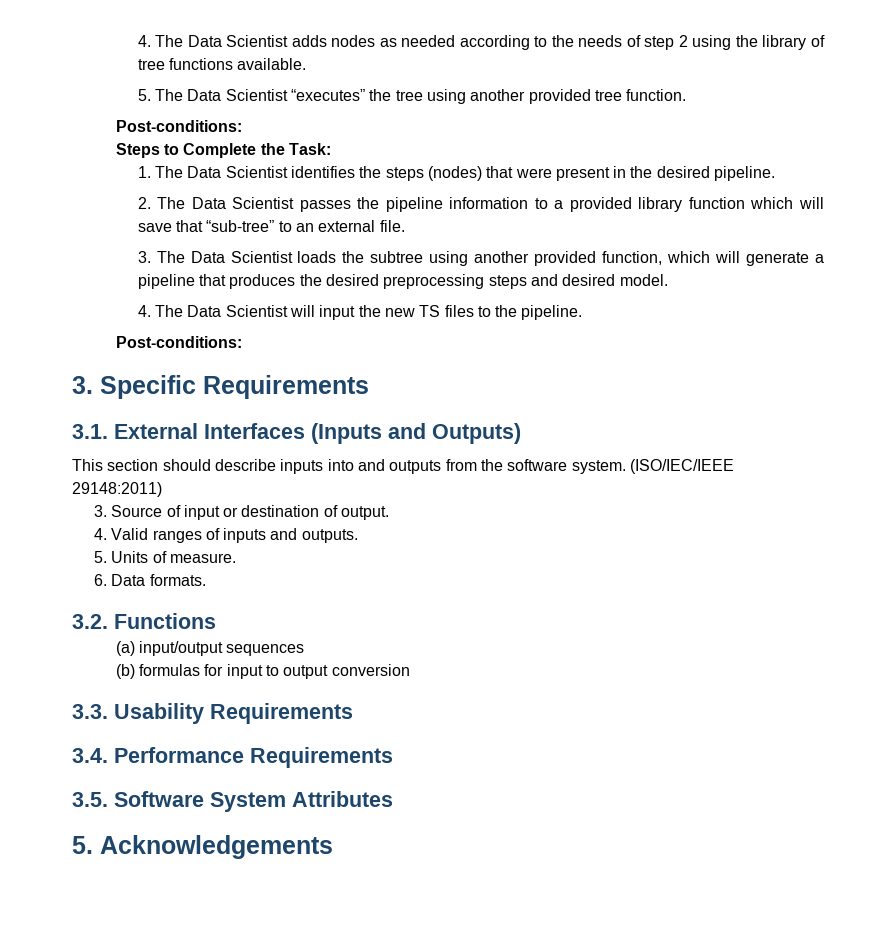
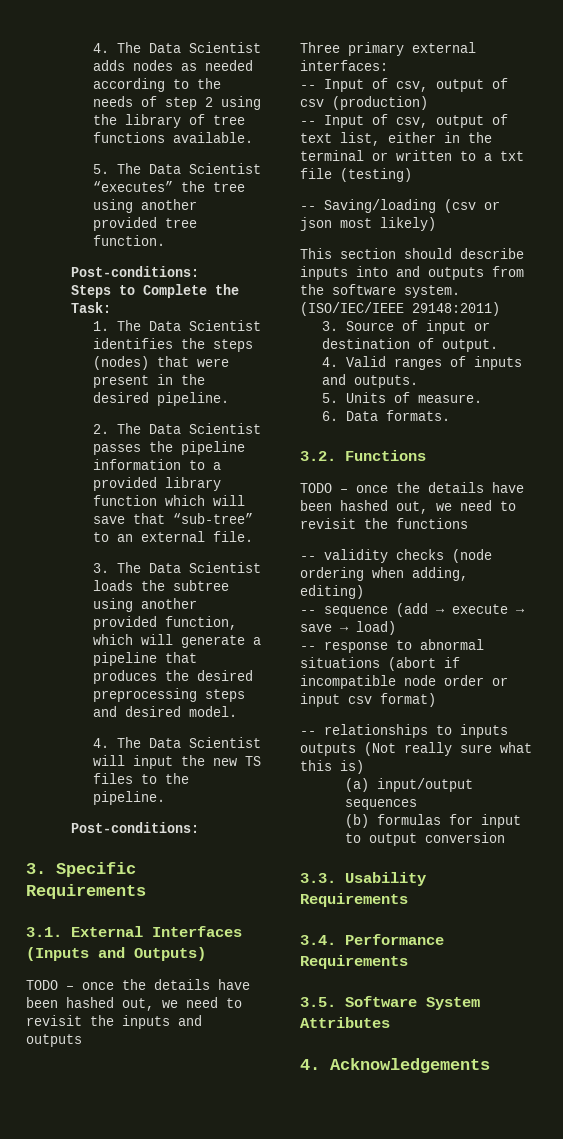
(521, 433) none -> [26,979,250,990] [26,997,242,1011] [26,1015,202,1029] [26,1034,82,1047] [300,42,476,56] [300,60,388,71] [300,78,508,92] [300,96,428,110] [300,114,508,128] [300,132,492,146] [300,150,524,161] [300,168,412,182] [300,199,500,213] [300,217,436,231] // TODO – once the details have been hashed out, we need to revisit the inputs and outputs // Three primary external interfaces: // -- Input of csv, output of csv (production) // -- Input of csv, output of text list, either in the terminal or written to a txt file (testing) // -- Saving/loading (csv or json most likely)
(216, 621) none -> [300,482,524,493] [300,500,516,514] [300,518,468,529] [300,549,492,563] [300,567,468,581] [300,585,364,599] [300,603,525,617] [300,621,396,635] [300,639,484,653] [300,657,460,671] [300,675,508,689] [300,693,436,707] [300,724,508,738] [300,742,532,756] [300,760,364,774] // TODO – once the details have been hashed out, we need to revisit the functions // -- validity checks (node ordering when adding, editing) // -- sequence (add → execute → save → load) // -- response to abnormal situations (abort if incompatible node order or input csv format) // -- relationships to inputs outputs (Not really sure what this is)
[72,836,93,854] 5. -> [300,1059,320,1070] 4.

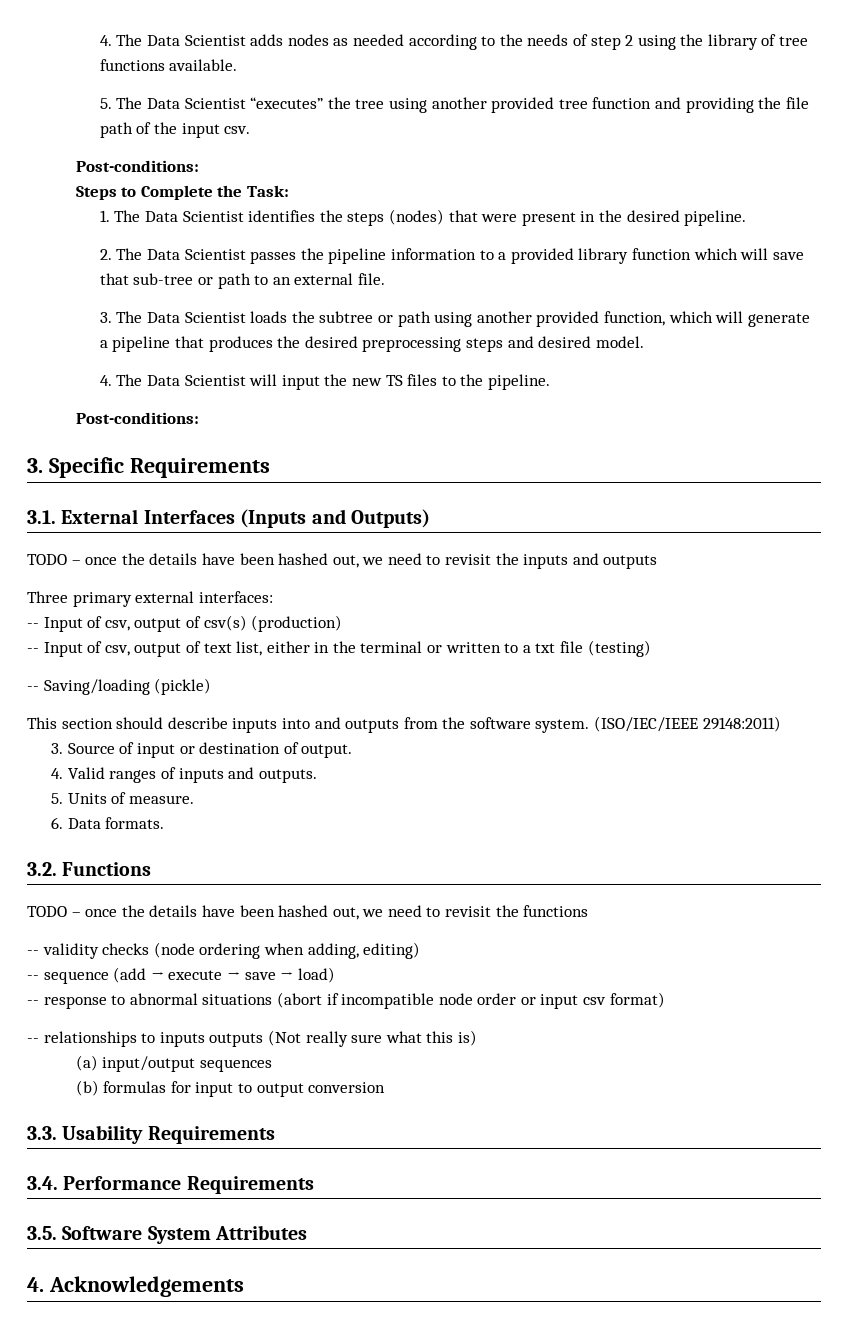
[92,235,165,246] function. -> [592,97,809,113] [99,122,251,138] function and providing the file path of the input csv.
[172,513,253,524] “sub-tree” -> [133,273,251,289] sub-tree or path
(229, 585) none -> [377,311,431,327] or path
[300,99,324,107] csv -> [203,615,247,631] csv(s)
[444,199,500,213] [300,217,436,231] (csv or json most likely) -> [154,678,212,695] (pickle)

